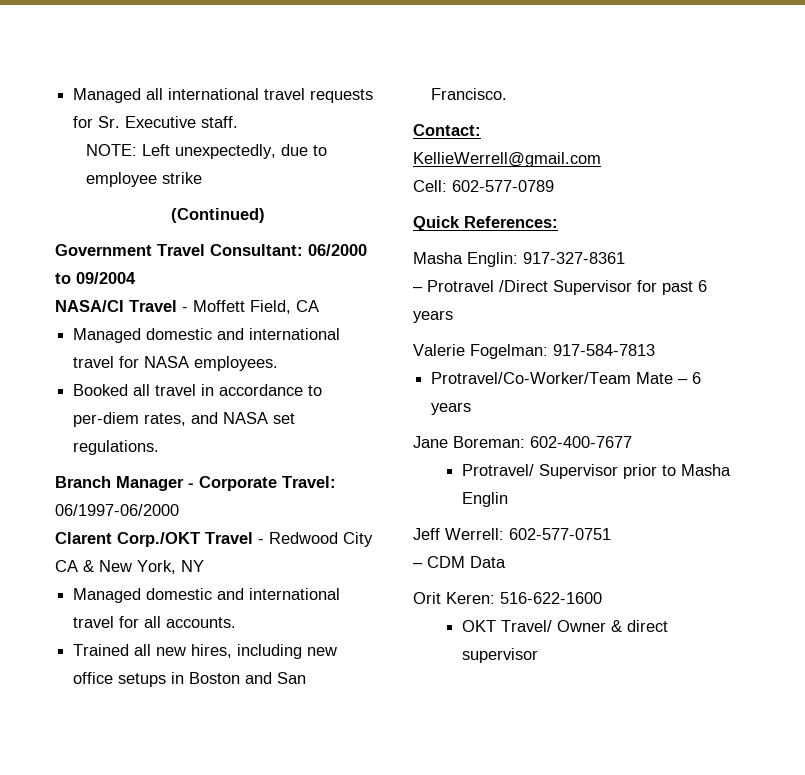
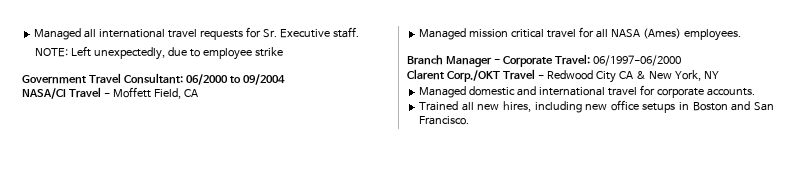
[171,208,265,223] // (Continued) -> (283, 52) none
[146,328,341,340] [73,356,279,371] [73,384,323,396] [73,412,296,427] [73,440,160,455] domestic and international travel for NASA employees. // Booked all travel in accordance to per-diem rates, and NASA set regulations. -> [469,27,741,41] mission critical travel for all NASA (Ames) employees.
[144,616,162,628] all -> [656,88,704,98] corporate
[413,124,481,136] [413,152,601,167] [413,180,554,192] [413,216,558,231] [413,252,625,267] [413,280,707,295] [413,310,453,323] [413,344,655,359] [431,372,702,384] [431,402,472,415] [413,436,632,448] [462,464,732,479] [462,492,509,507] [413,528,611,540] [413,556,506,568] [413,592,602,604] [462,620,669,632] [462,648,539,663] // Contact: // KellieWerrell@gmail.com // Cell: 602-577-0789 // Quick References: // Masha Englin: 917-327-8361 // – Protravel /Direct Supervisor for past 6 years // Valerie Fogelman: 917-584-7813 // Protravel/Co-Worker/Team Mate – 6 years // Jane Boreman: 602-400-7677 // Protravel/ Supervisor prior to Masha Englin // Jeff Werrell: 602-577-0751 // – CDM Data // Orit Keren: 516-622-1600 // OKT Travel/ Owner & direct supervisor -> (470, 120) none

